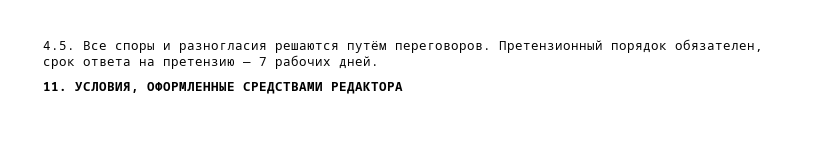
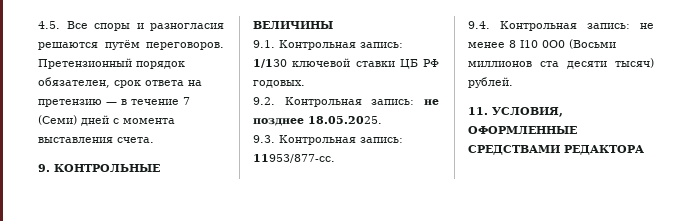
[259,55,379,69] 7 рабочих дней. -> [121,97,190,105] [38,115,175,126] [38,137,154,143] [38,164,160,172] [253,21,333,29] [253,40,403,50] [253,58,439,69] [253,80,305,88] [253,97,439,107] [253,116,382,126] [253,135,403,145] [253,154,335,163] [468,21,654,31] [468,39,616,49] [468,58,654,69] [468,77,513,88] в течение 7 (Семи) дней с момента выставления счета. // 9. КОНТРОЛЬНЫЕ ВЕЛИЧИНЫ // 9.1. Контрольная запись: 1/130 ключевой ставки ЦБ РФ годовых. // 9.2. Контрольная запись: не позднее 18.05.2025. // 9.3. Контрольная запись: 11953/877-сс. // 9.4. Контрольная запись: нe менее 8 І10 0О0 (Восьми миллионов ста десяти тысяч) рублей.

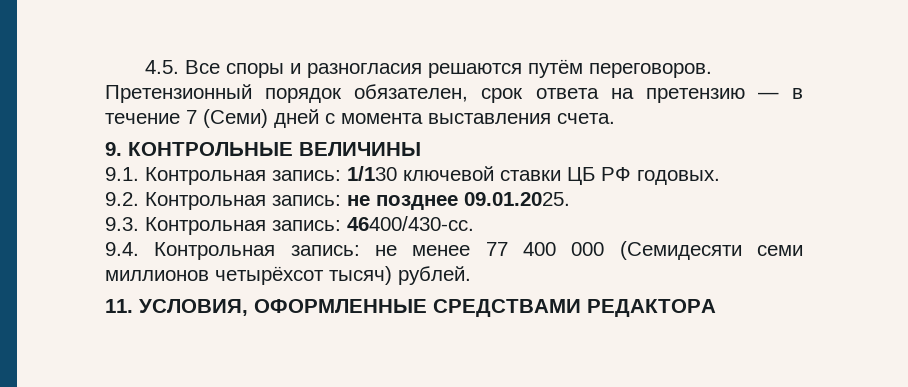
[308,116,382,124] 18.05.2025. -> [464,192,570,206] 09.01.2025.
[253,154,335,163] 11953/877-сс. -> [347,216,474,231] 46400/430-сс.
[509,39,616,49] [468,61,607,69] 8 І10 0О0 (Восьми миллионов ста десяти -> [485,241,803,260] [105,266,324,285] 77 400 000 (Семидесяти семи миллионов четырёхсот

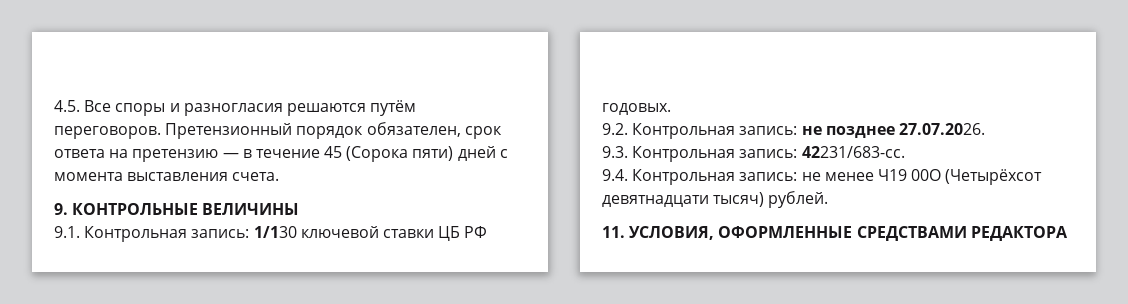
[186,109,268,128] 7 (Семи) -> [324,146,454,162] 45 (Сорока пяти)
[464,192,570,206] 09.01.2025. -> [898,123,985,135] 27.07.2026.
[347,216,474,231] 46400/430-сс. -> [801,146,905,158] 42231/683-сс.
[485,241,803,260] [105,266,324,285] 77 400 000 (Семидесяти семи миллионов четырёхсот -> [877,169,1043,185] [602,195,709,207] Ч19 00О (Четырёхсот девятнадцати

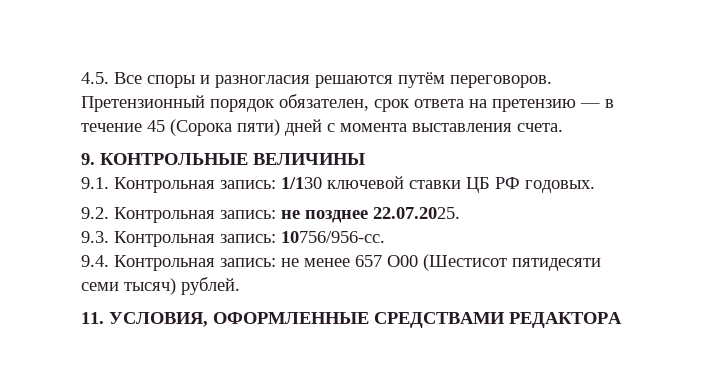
[898,123,985,135] 27.07.2026. -> [373,207,460,219] 22.07.2025.
[801,146,905,158] 42231/683-сс. -> [281,231,385,243] 10756/956-сс.
[877,169,1043,185] [602,195,709,207] Ч19 00О (Четырёхсот девятнадцати -> [355,254,601,271] [81,282,119,291] 657 О00 (Шестисот пятидесяти семи

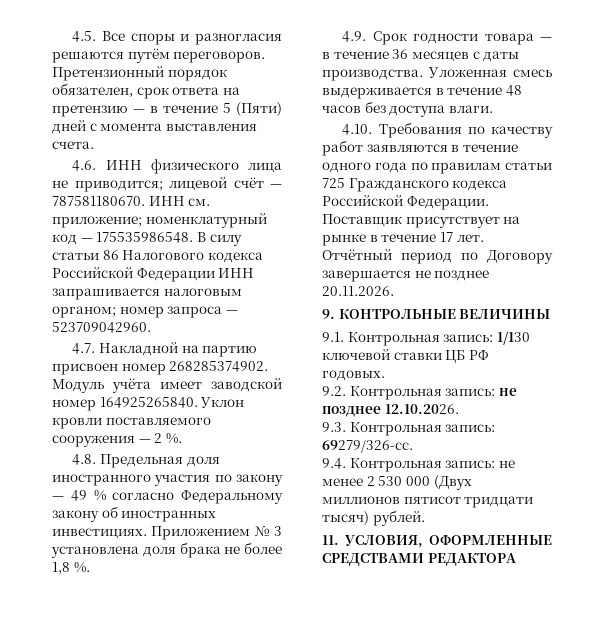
[147,119,280,136] 45 (Сорока пяти) -> [223,102,282,116] 5 (Пяти)
(563, 127) none -> [72,159,282,174] [52,177,282,192] [52,196,211,206] [52,213,267,228] [52,232,242,246] [52,250,263,263] [52,267,255,282] [52,288,242,300] [52,306,238,318] [52,322,151,333] [72,342,258,357] [52,361,269,375] [52,378,282,393] [52,397,245,411] [52,417,211,429] [52,433,182,447] [72,454,220,468] [52,474,283,486] [52,490,283,504] [52,506,217,522] [52,526,282,540] [51,542,282,558] [52,562,90,574] [342,31,552,45] [322,49,520,62] [322,67,552,81] [322,85,522,99] [322,101,493,117] [342,122,553,138] [322,140,518,156] [322,162,552,174] [322,178,508,192] [322,195,489,210] [322,214,521,228] [322,232,484,246] [322,249,553,264] [322,270,490,282] [322,286,394,296] // 4.6. ИНН физического лица не приводится; лицевой счёт — 787581180670. ИНН см. приложение; номенклатурный код — 175535986548. В силу статьи 86 Налогового кодекса Российской Федерации ИНН запрашивается налоговым органом; номер запроса — 523709042960. // 4.7. Накладной на партию присвоен номер 268285374902. Модуль учёта имеет заводской номер 164925265840. Уклон кровли поставляемого сооружения — 2 %. // 4.8. Предельная доля иностранного участия по закону — 49 % согласно Федеральному закону об иностранных инвестициях. Приложением № 3 установлена доля брака не более 1,8 %. // 4.9. Срок годности товара — в течение 36 месяцев с даты производства. Уложенная смесь выдерживается в течение 48 часов без доступа влаги. // 4.10. Требования по качеству работ заявляются в течение одного года по правилам статьи 725 Гражданского кодекса Российской Федерации. Поставщик присутствует на рынке в течение 17 лет. Отчётный период по Договору завершается не позднее 20.11.2026.
[373,207,460,219] 22.07.2025. -> [384,404,459,414] 12.10.2026.
[281,231,385,243] 10756/956-сс. -> [322,440,413,453] 69279/326-сс.
[355,254,601,271] [81,282,119,291] 657 О00 (Шестисот пятидесяти семи -> [366,475,472,490] [322,496,534,508] 2 530 000 (Двух миллионов пятисот тридцати

